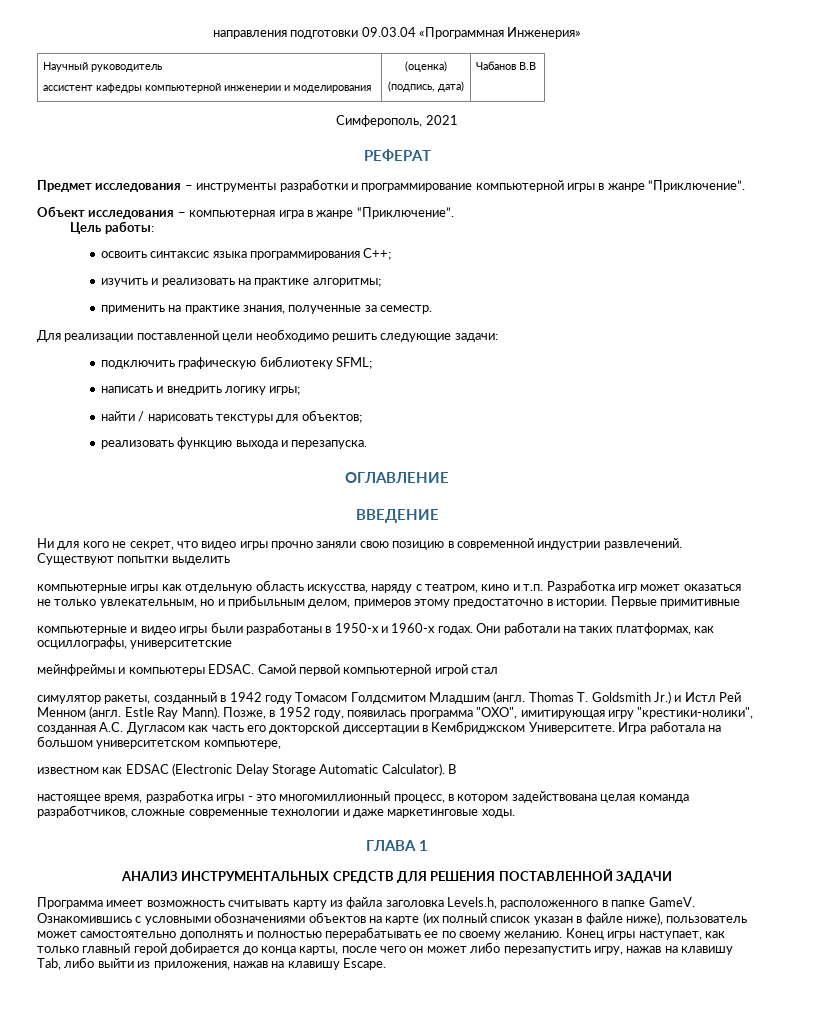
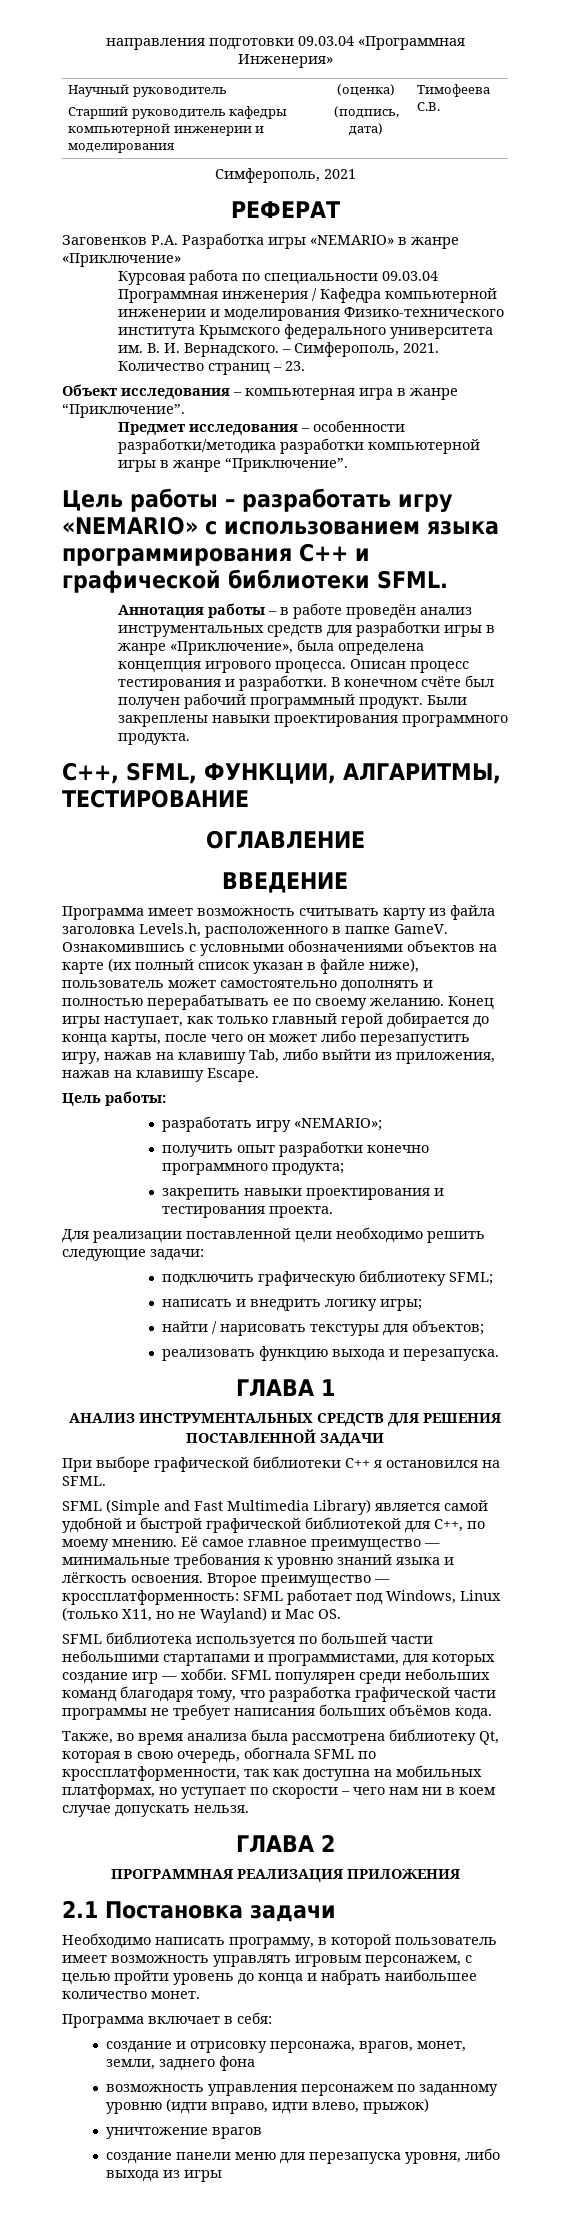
[42,85,93,91] ассистент -> [68,106,226,119] Старший руководитель
[475,61,536,70] Чабанов В.В -> [417,84,491,97] [417,102,441,111] Тимофеева С.В.
[37,179,746,192] Предмет исследования – инструменты разработки и программирование компьютерной игры в жанре “Приключение”. -> [62,233,459,249] [62,253,181,267] [117,269,438,285] [117,288,497,303] [117,307,504,321] [117,324,493,339] [117,342,439,357] [117,361,305,375] Заговенков Р.А. Разработка игры «NEMARIO» в жанре «Приключение» // Курсовая работа по специальности 09.03.04 Программная инженерия / Кафедра компьютерной инженерии и моделирования Физико-технического института Крымского федерального университета им. В. И. Вернадского. – Симферополь, 2021. Количество страниц – 23.
[70,221,154,234] [100,248,392,260] [100,278,381,287] [100,305,433,314] [37,329,498,342] [100,356,373,369] [100,386,301,395] [100,410,362,423] [100,437,368,449] [345,472,449,483] [355,509,439,523] [37,538,682,550] [37,553,230,565] [37,580,741,593] [37,595,740,608] [37,622,714,635] [37,637,233,649] [37,664,498,676] [37,691,741,704] [37,706,754,719] [37,721,721,734] [37,736,281,749] [37,763,456,776] [37,790,689,803] [37,805,515,818] [366,840,428,851] [120,869,673,883] Цель работы: // освоить синтаксис языка программирования C++; // изучить и реализовать на практике алгоритмы; // применить на практике знания, полученные за семестр. // Для реализации поставленной цели необходимо решить следующие задачи: // подключить графическую библиотеку SFML; // написать и внедрить логику игры; // найти / нарисовать текстуры для объектов; // реализовать функцию выхода и перезапуска. // ОГЛАВЛЕНИЕ // ВВЕДЕНИЕ // Ни для кого не секрет, что видео игры прочно заняли свою позицию в современной индустрии развлечений. Существуют попытки выделить // компьютерные игры как отдельную область искусства, наряду с театром, кино и т.п. Разработка игр может оказаться не только увлекательным, но и прибыльным делом, примеров этому предостаточно в истории. Первые примитивные // компьютерные и видео игры были разработаны в 1950-х и 1960-х годах. Они работали на таких платформах, как осциллографы, университетские // мейнфреймы и компьютеры EDSAC. Самой первой компьютерной игрой стал // симулятор ракеты, созданный в 1942 году Томасом Голдсмитом Младшим (англ. Thomas T. Goldsmith Jr.) и Истл Рей Менном (англ. Estle Ray Mann). Позже, в 1952 году, появилась программа "OXO", имитирующая игру "крестики-нолики", созданная А.С. Дугласом как часть его докторской диссертации в Кембриджском Университете. Игра работала на большом университетском компьютере, // известном как EDSAC (Electronic Delay Storage Automatic Calculator). В // настоящее время, разработка игры - это многомиллионный процесс, в котором задействована целая команда разработчиков, сложные современные технологии и даже маркетинговые ходы. // ГЛАВА 1 // АНАЛИЗ ИНСТРУМЕНТАЛЬНЫХ СРЕДСТВ ДЛЯ РЕШЕНИЯ ПОСТАВЛЕННОЙ ЗАДАЧИ -> [117,420,405,436] [117,438,480,454] [117,457,348,472] [62,488,453,512] [62,516,499,535] [62,543,370,566] [62,569,448,593] [117,603,472,619] [117,621,495,637] [117,639,424,655] [117,659,469,673] [117,675,494,691] [117,693,467,709] [117,715,508,727] [117,733,190,745] [62,762,501,784] [62,789,249,808] [205,830,365,849] [222,872,348,893] Предмет исследования – особенности разработки/методика разработки компьютерной игры в жанре “Приключение”. // Цель работы – разработать игру «NEMARIO» с использованием языка программирования C++ и графической библиотеки SFML. // Аннотация работы – в работе проведён анализ инструментальных средств для разработки игры в жанре «Приключение», была определена концепция игрового процесса. Описан процесс тестирования и разработки. В конечном счёте был получен рабочий программный продукт. Были закреплены навыки проектирования программного продукта. // C++, SFML, ФУНКЦИИ, АЛГАРИТМЫ, ТЕСТИРОВАНИЕ // ОГЛАВЛЕНИЕ // ВВЕДЕНИЕ
(386, 964) none -> [62,1091,166,1107] [161,1116,382,1132] [161,1141,429,1157] [161,1163,344,1175] [161,1188,444,1200] [161,1206,333,1218] [62,1227,485,1243] [62,1249,204,1261] [161,1270,493,1286] [161,1299,422,1311] [161,1320,484,1336] [161,1346,499,1361] [235,1379,335,1396] [69,1413,501,1427] [186,1429,384,1447] [62,1456,500,1472] [62,1476,106,1486] [62,1499,488,1515] [62,1517,485,1533] [62,1536,440,1551] [62,1553,454,1569] [62,1572,390,1587] [62,1589,501,1605] [62,1607,341,1623] [62,1632,433,1648] [62,1650,495,1666] [62,1668,490,1684] [62,1686,496,1702] [62,1704,492,1720] [62,1729,499,1745] [62,1747,376,1763] [62,1765,482,1781] [62,1784,496,1799] [62,1805,249,1817] [235,1834,335,1852] [110,1869,460,1883] [62,1900,337,1922] [62,1933,497,1949] [62,1955,472,1967] [62,1969,477,1985] [62,1991,200,1999] [62,2012,272,2028] [105,2041,466,2053] [105,2056,255,2071] [105,2084,498,2096] [105,2098,429,2114] [105,2127,262,2139] [105,2148,500,2164] [105,2170,222,2182] // Цель работы: // разработать игру «NEMARIO»; // получить опыт разработки конечно программного продукта; // закрепить навыки проектирования и тестирования проекта. // Для реализации поставленной цели необходимо решить следующие задачи: // подключить графическую библиотеку SFML; // написать и внедрить логику игры; // найти / нарисовать текстуры для объектов; // реализовать функцию выхода и перезапуска. // ГЛАВА 1 // АНАЛИЗ ИНСТРУМЕНТАЛЬНЫХ СРЕДСТВ ДЛЯ РЕШЕНИЯ ПОСТАВЛЕННОЙ ЗАДАЧИ // При выборе графической библиотеки C++ я остановился на SFML. // SFML (Simple and Fast Multimedia Library) является самой удобной и быстрой графической библиотекой для C++, по моему мнению. Её самое главное преимущество — минимальные требования к уровню знаний языка и лёгкость освоения. Второе преимущество — кроссплатформенность: SFML работает под Windows, Linux (только X11, но не Wayland) и Mac OS. // SFML библиотека используется по большей части небольшими стартапами и программистами, для которых создание игр — хобби. SFML популярен среди небольших команд благодаря тому, что разработка графической части программы не требует написания больших объёмов кода. // Также, во время анализа была рассмотрена библиотеку Qt, которая в свою очередь, обогнала SFML по кроссплатформенности, так как доступна на мобильных платформах, но уступает по скорости – чего нам ни в коем случае допускать нельзя. // ГЛАВА 2 // ПРОГРАММНАЯ РЕАЛИЗАЦИЯ ПРИЛОЖЕНИЯ // 2.1 Постановка задачи // Необходимо написать программу, в которой пользователь имеет возможность управлять игровым персонажем, с целью пройти уровень до конца и набрать наибольшее количество монет. // Программа включает в себя: // создание и отрисовку персонажа, врагов, монет, земли, заднего фона // возможность управления персонажем по заданному уровню (идти вправо, идти влево, прыжок) // уничтожение врагов // создание панели меню для перезапуска уровня, либо выхода из игры

